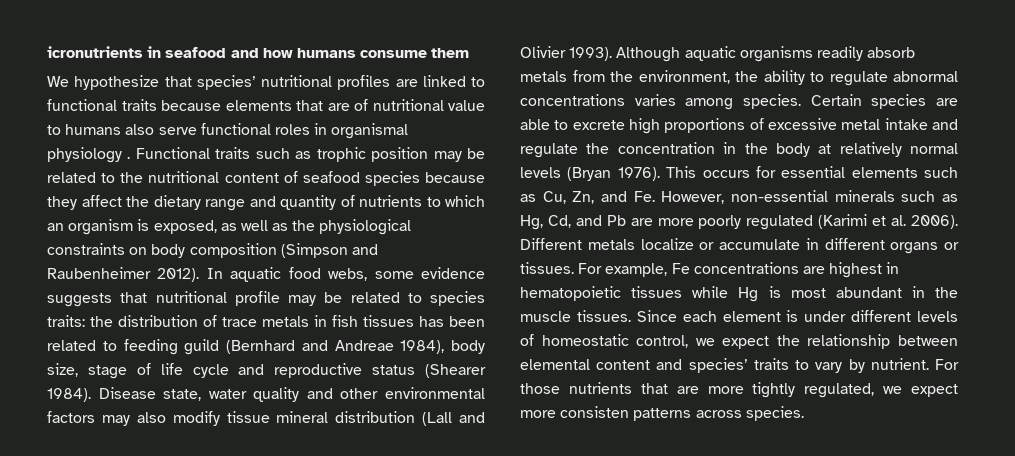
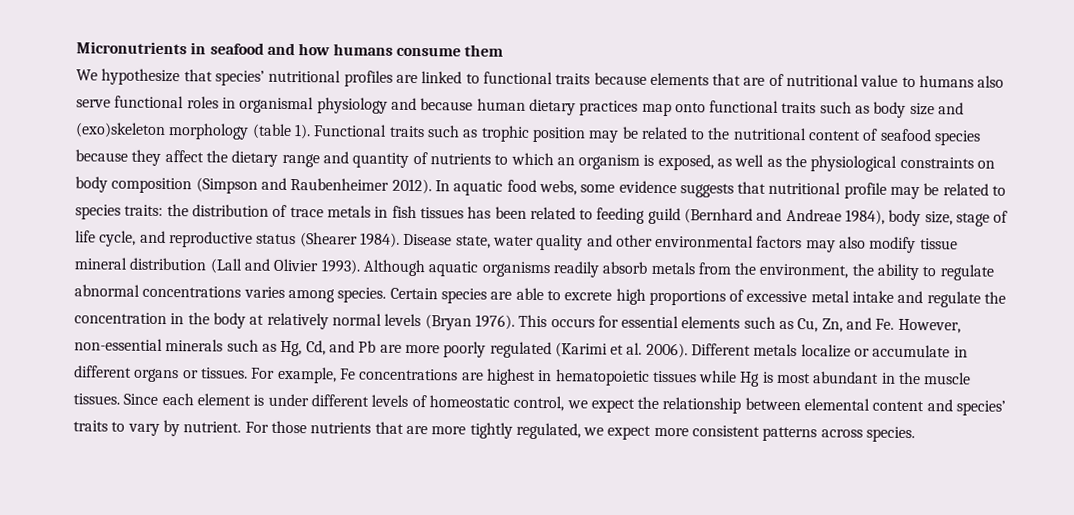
[47,46,143,58] icronutrients -> [76,41,187,55] Micronutrients
[127,156,131,159] . -> [390,97,965,118] [75,122,311,140] and because human dietary practices map onto functional traits such as body size and (exo)skeleton morphology (table 1).
[192,364,229,378] cycle -> [99,230,137,247] cycle,
[560,406,630,418] consisten -> [692,425,761,437] consistent

